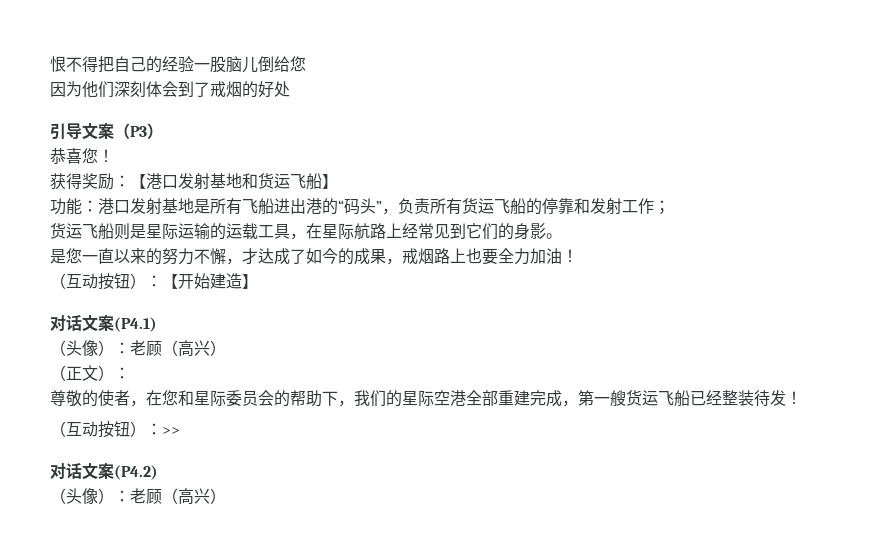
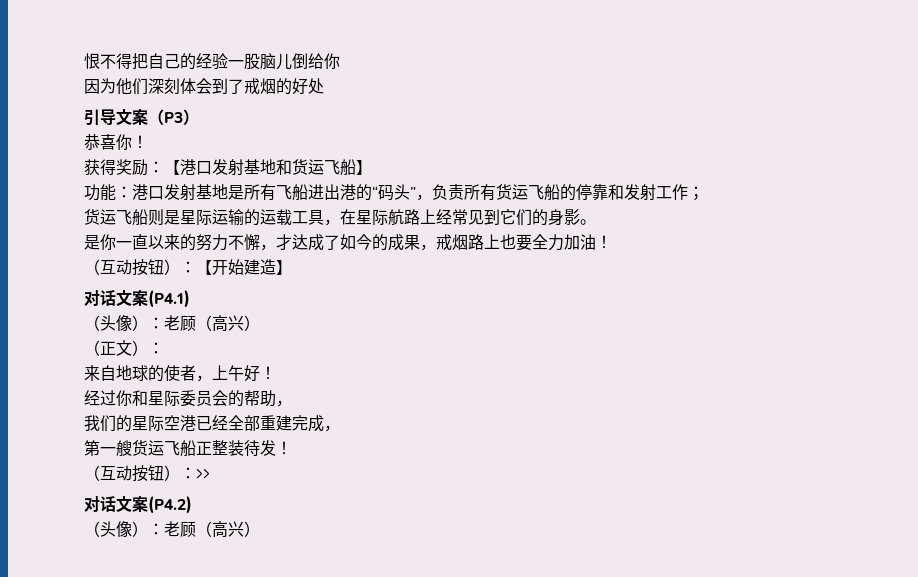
[290,56,306,72] 您 -> [324,53,340,69] 你
[82,148,98,164] 您 -> [116,134,132,150] 你
[66,248,82,264] 您 -> [100,234,116,250] 你
[50,390,178,407] 尊敬的使者，在您 -> [84,365,276,382] [84,390,132,406] 来自地球的使者，上午好！ // 经过你
[322,391,354,407] 下， -> [276,400,292,407] ， //
(466, 398) none -> [196,415,228,431] 已经
(578, 403) none -> (340, 428) //
[690,390,722,406] 已经 -> [196,441,212,455] 正

